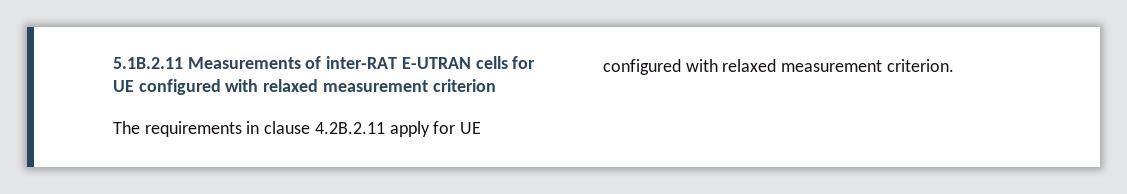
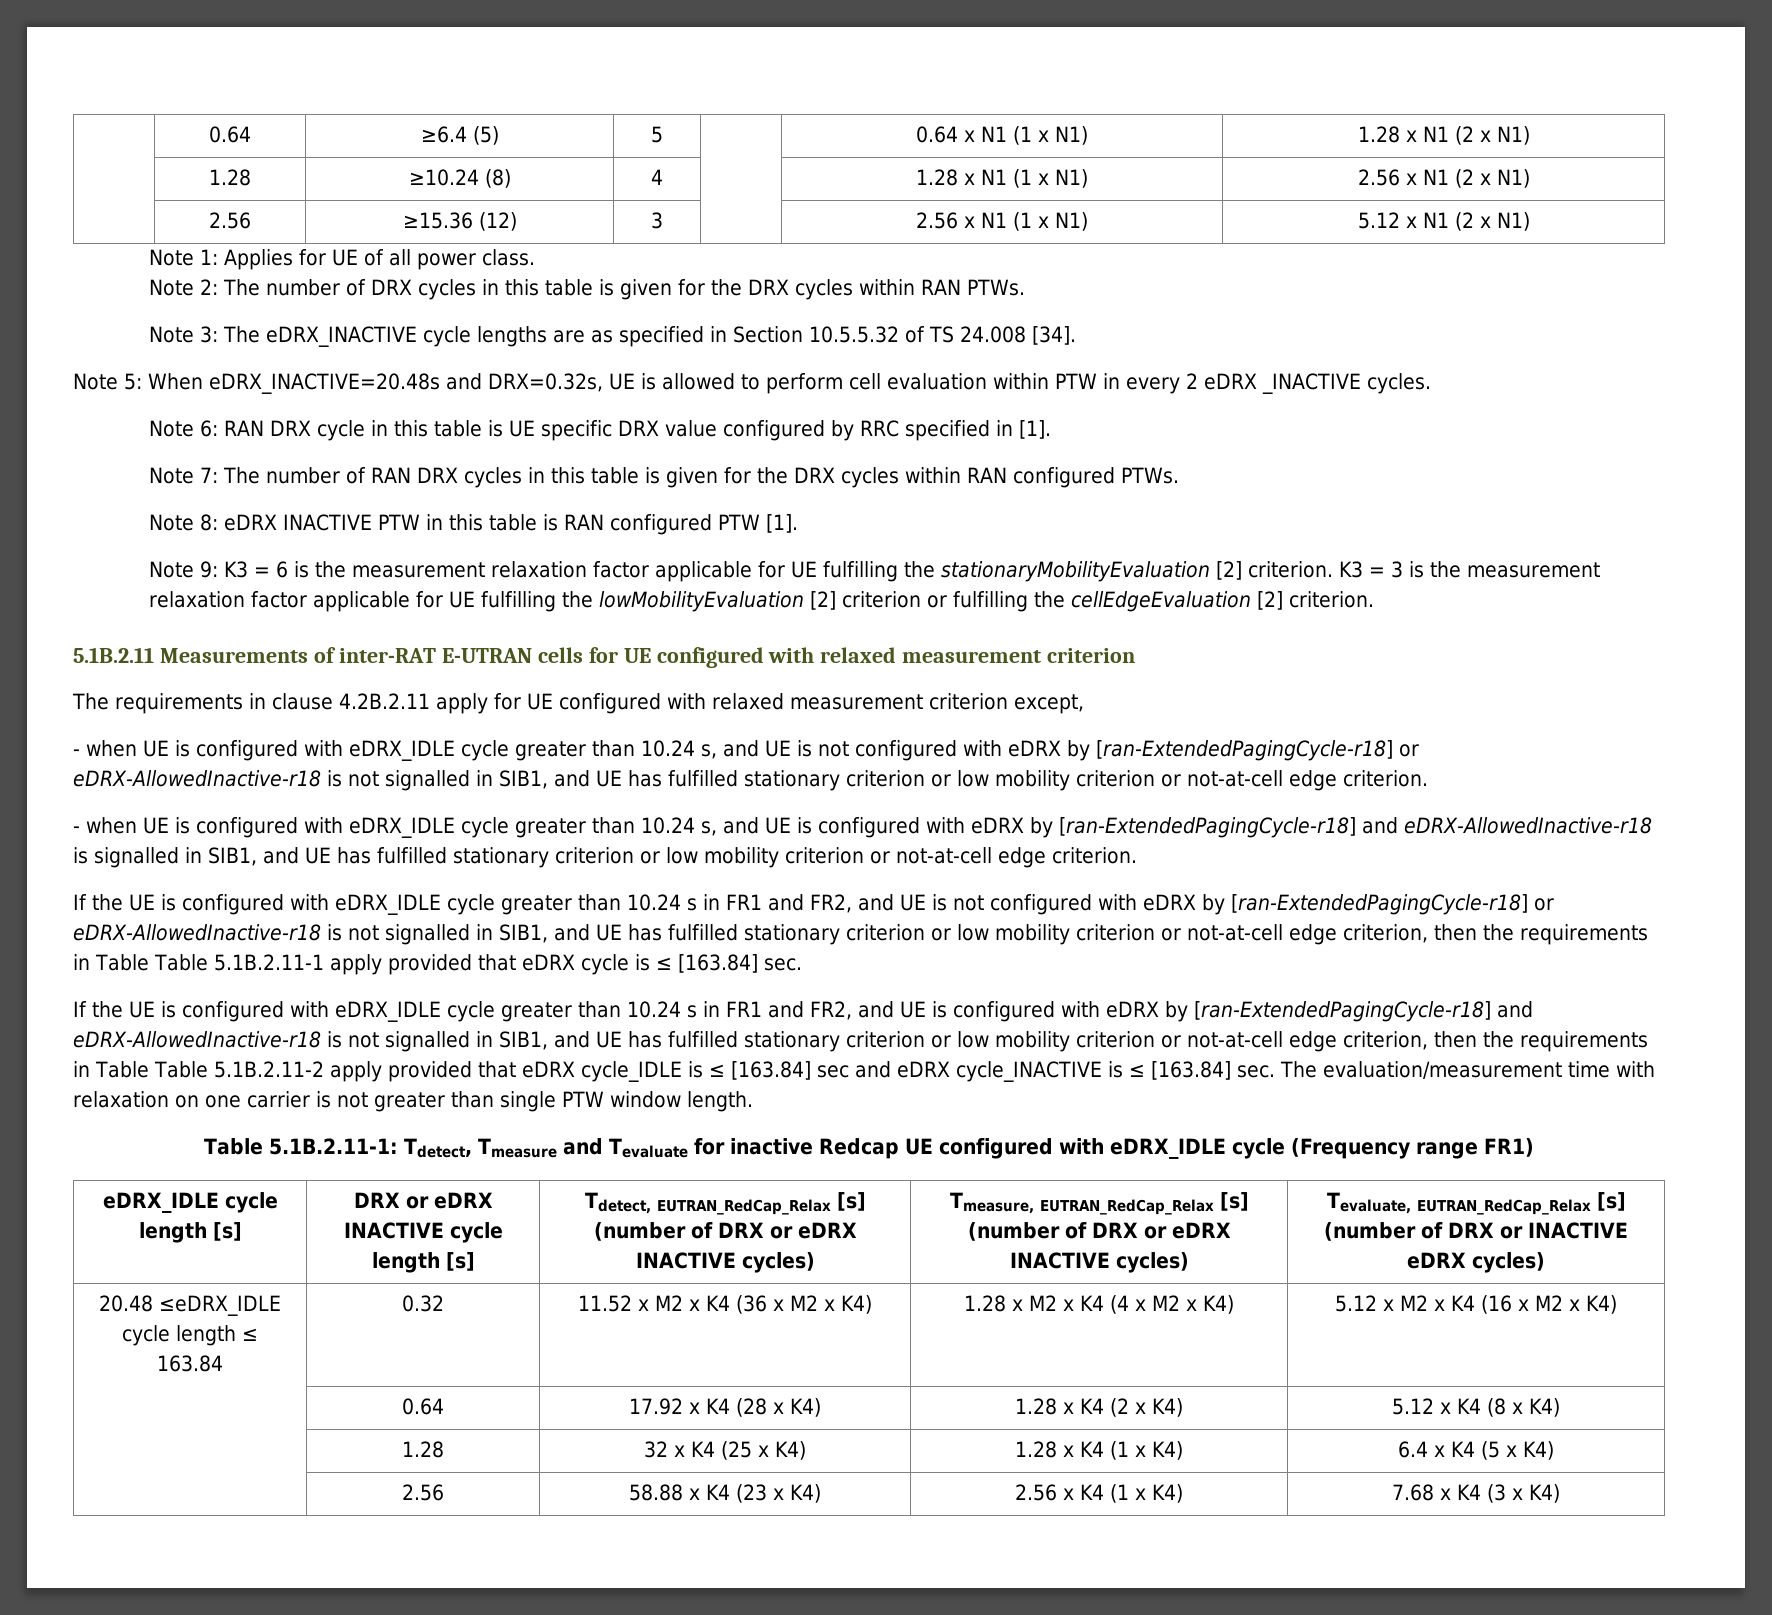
(113, 63) none -> [209,126,251,143] [420,126,499,145] [651,126,663,143] [916,126,1088,145] [1357,126,1530,145] [209,169,251,186] [408,169,511,188] [651,169,663,185] [916,169,1088,188] [1357,169,1530,188] [209,212,251,229] [402,212,517,231] [651,212,663,229] [916,212,1088,231] [1357,212,1530,231] [149,249,536,270] [149,279,1026,300] [149,326,1077,347] [73,373,1431,394] [149,420,1052,441] [149,467,1180,488] [149,514,799,535] [149,561,1601,582] [149,591,1375,612] | 0.64 | ≥6.4 (5) | 5 | | 0.64 x N1 (1 x N1) | 1.28 x N1 (2 x N1) // | 1.28 | ≥10.24 (8) | 4 | | 1.28 x N1 (1 x N1) | 2.56 x N1 (2 x N1) // | 2.56 | ≥15.36 (12) | 3 | | 2.56 x N1 (1 x N1) | 5.12 x N1 (2 x N1) // Note 1: Applies for UE of all power class. // Note 2: The number of DRX cycles in this table is given for the DRX cycles within RAN PTWs. // Note 3: The eDRX_INACTIVE cycle lengths are as specified in Section 10.5.5.32 of TS 24.008 [34]. // Note 5: When eDRX_INACTIVE=20.48s and DRX=0.32s, UE is allowed to perform cell evaluation within PTW in every 2 eDRX _INACTIVE cycles. // Note 6: RAN DRX cycle in this table is UE specific DRX value configured by RRC specified in [1]. // Note 7: The number of RAN DRX cycles in this table is given for the DRX cycles within RAN configured PTWs. // Note 8: eDRX INACTIVE PTW in this table is RAN configured PTW [1]. // Note 9: K3 = 6 is the measurement relaxation factor applicable for UE fulfilling the stationaryMobilityEvaluation [2] criterion. K3 = 3 is the measurement relaxation factor applicable for UE fulfilling the lowMobilityEvaluation [2] criterion or fulfilling the cellEdgeEvaluation [2] criterion. //
[886,59,954,72] criterion. -> [928,693,1084,714] [73,740,1419,761] [73,770,1428,791] [73,817,1652,838] [73,847,1137,868] [73,894,1554,915] [73,924,1648,945] [73,954,802,975] [73,1001,1533,1022] [73,1031,1648,1052] [73,1061,1655,1082] [73,1091,753,1112] [203,1138,1535,1159] [102,1192,278,1213] [138,1222,242,1243] [353,1192,493,1209] [343,1222,503,1243] [371,1252,475,1273] [584,1192,866,1215] [593,1222,857,1241] [635,1252,815,1273] [949,1192,1249,1215] [967,1222,1231,1241] [1009,1252,1189,1273] [1326,1192,1626,1215] [1324,1222,1628,1241] [1407,1252,1545,1273] [99,1295,281,1316] [122,1325,258,1346] [157,1355,223,1372] [402,1295,444,1312] [578,1295,872,1314] [964,1295,1234,1314] [1335,1295,1617,1314] [402,1398,444,1415] [629,1398,821,1417] [1015,1398,1183,1417] [1392,1398,1560,1417] [402,1441,444,1458] [644,1441,806,1460] [1015,1441,1183,1460] [1398,1441,1554,1460] [402,1484,444,1501] [629,1484,821,1503] [1015,1484,1183,1503] [1392,1484,1560,1503] criterion except, // - when UE is configured with eDRX_IDLE cycle greater than 10.24 s, and UE is not configured with eDRX by [ran-ExtendedPagingCycle-r18] or eDRX-AllowedInactive-r18 is not signalled in SIB1, and UE has fulfilled stationary criterion or low mobility criterion or not-at-cell edge criterion. // - when UE is configured with eDRX_IDLE cycle greater than 10.24 s, and UE is configured with eDRX by [ran-ExtendedPagingCycle-r18] and eDRX-AllowedInactive-r18 is signalled in SIB1, and UE has fulfilled stationary criterion or low mobility criterion or not-at-cell edge criterion. // If the UE is configured with eDRX_IDLE cycle greater than 10.24 s in FR1 and FR2, and UE is not configured with eDRX by [ran-ExtendedPagingCycle-r18] or eDRX-AllowedInactive-r18 is not signalled in SIB1, and UE has fulfilled stationary criterion or low mobility criterion or not-at-cell edge criterion, then the requirements in Table Table 5.1B.2.11-1 apply provided that eDRX cycle is ≤ [163.84] sec. // If the UE is configured with eDRX_IDLE cycle greater than 10.24 s in FR1 and FR2, and UE is configured with eDRX by [ran-ExtendedPagingCycle-r18] and eDRX-AllowedInactive-r18 is not signalled in SIB1, and UE has fulfilled stationary criterion or low mobility criterion or not-at-cell edge criterion, then the requirements in Table Table 5.1B.2.11-2 apply provided that eDRX cycle_IDLE is ≤ [163.84] sec and eDRX cycle_INACTIVE is ≤ [163.84] sec. The evaluation/measurement time with relaxation on one carrier is not greater than single PTW window length. // Table 5.1B.2.11-1: Tdetect, Tmeasure and Tevaluate for inactive Redcap UE configured with eDRX_IDLE cycle (Frequency range FR1) // eDRX_IDLE cycle length [s] | DRX or eDRX INACTIVE cycle length [s] | Tdetect, EUTRAN_RedCap_Relax [s] (number of DRX or eDRX INACTIVE cycles) | Tmeasure, EUTRAN_RedCap_Relax [s] (number of DRX or eDRX INACTIVE cycles) | Tevaluate, EUTRAN_RedCap_Relax [s] (number of DRX or INACTIVE eDRX cycles) // 20.48 ≤eDRX_IDLE cycle length ≤ 163.84 | 0.32 | 11.52 x M2 x K4 (36 x M2 x K4) | 1.28 x M2 x K4 (4 x M2 x K4) | 5.12 x M2 x K4 (16 x M2 x K4) // | 0.64 | 17.92 x K4 (28 x K4) | 1.28 x K4 (2 x K4) | 5.12 x K4 (8 x K4) // | 1.28 | 32 x K4 (25 x K4) | 1.28 x K4 (1 x K4) | 6.4 x K4 (5 x K4) // | 2.56 | 58.88 x K4 (23 x K4) | 2.56 x K4 (1 x K4) | 7.68 x K4 (3 x K4)

